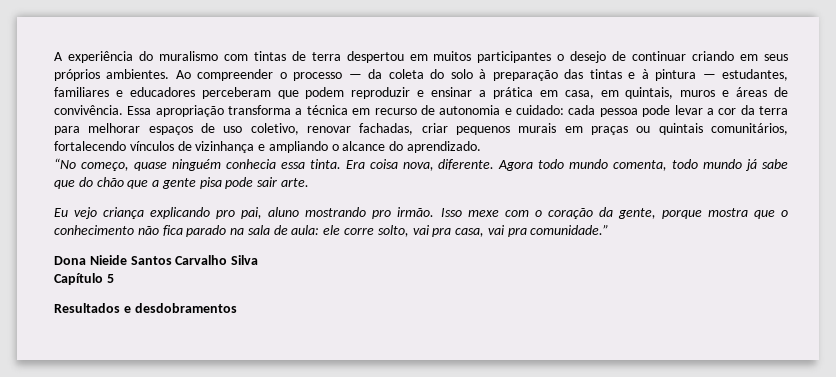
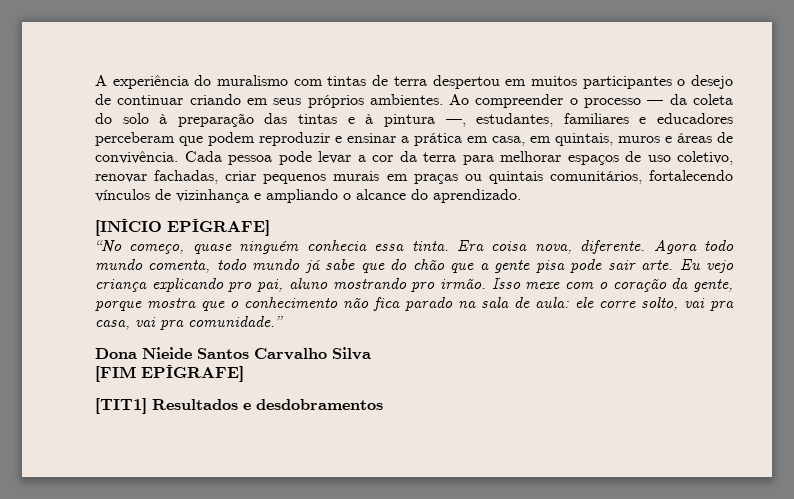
[702,74,716,79] — -> [445,119,466,127] —,
[127,105,596,117] Essa apropriação transforma a técnica em recurso de autonomia e cuidado: cada -> [184,151,222,162] Cada
(482, 147) none -> [95,219,270,236] // [INÍCIO EPÍGRAFE]
(310, 182) // -> (674, 265) none
[54,273,114,285] Capítulo 5 // -> [95,365,244,382] [95,398,147,414] [FIM EPÍGRAFE] // [TIT1]

